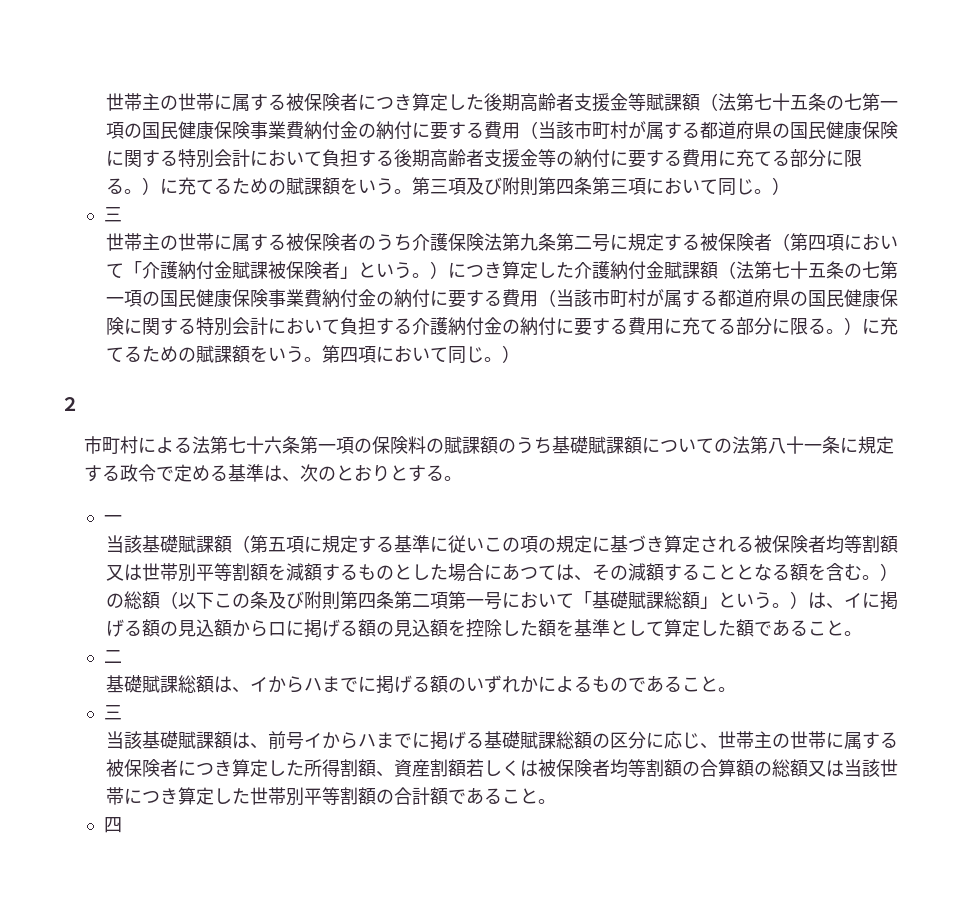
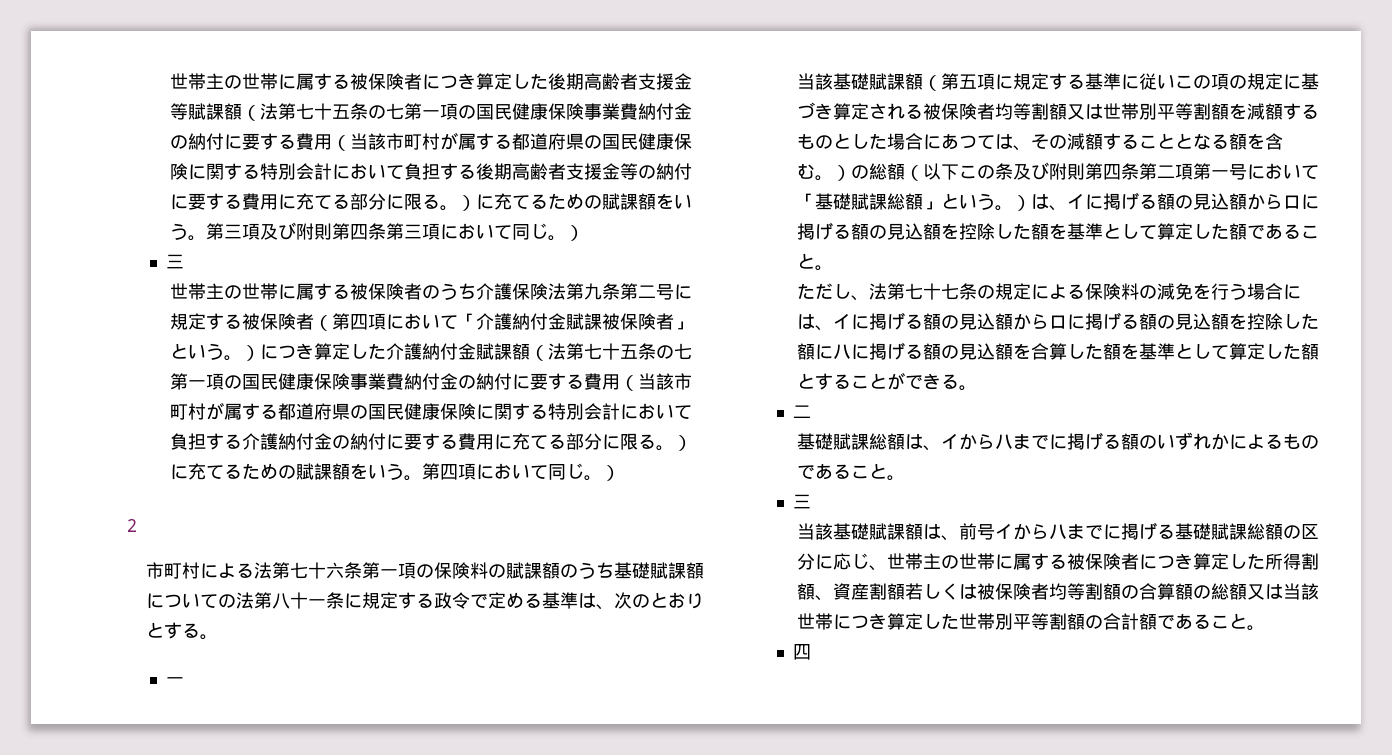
(863, 633) none -> [796,283,1301,301] [796,312,1319,331] [796,342,1319,360] [796,372,977,391] // ただし、法第七十七条の規定による保険料の減免を行う場合には、イに掲げる額の見込額からロに掲げる額の見込額を控除した額にハに掲げる額の見込額を合算した額を基準として算定した額とすることができる。

